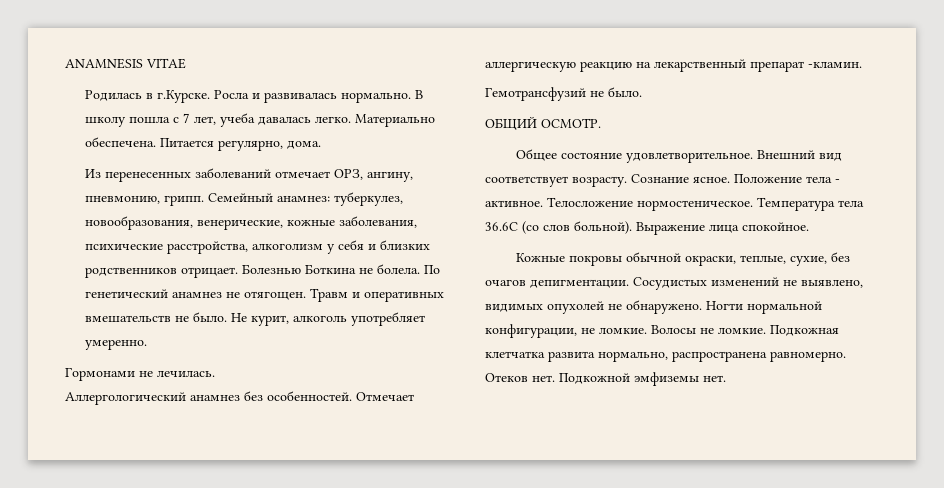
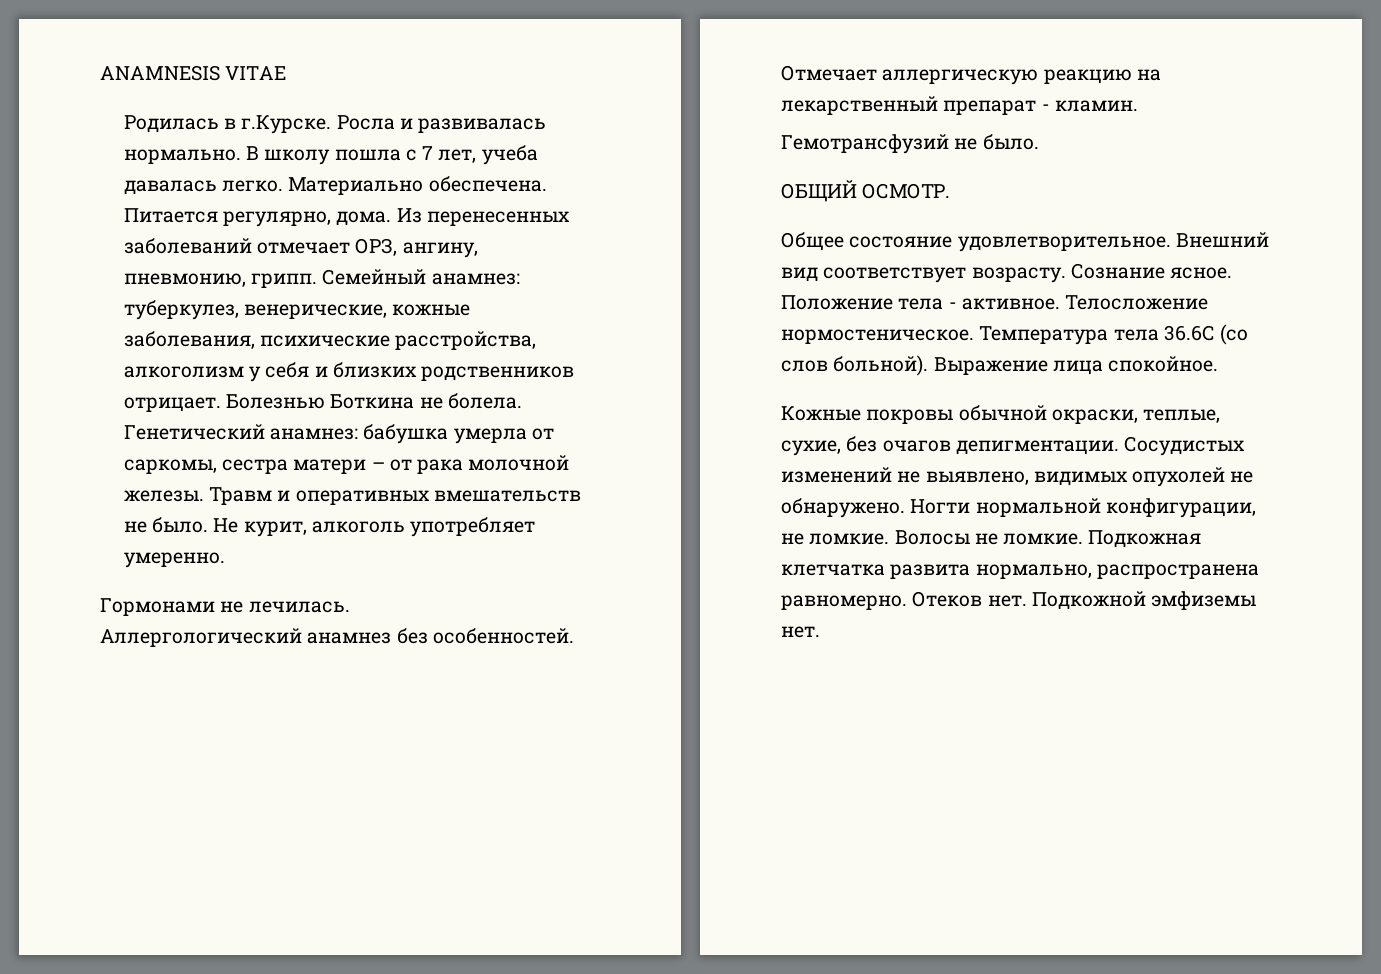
(322, 145) // -> (392, 218) none
[85,216,194,230] новообразования, -> (239, 310) none
[424,265,441,274] [85,289,307,300] По генетический анамнез не отягощен. -> [123,424,554,444] [123,455,570,474] [123,490,204,502] Генетический анамнез: бабушка умерла от саркомы, сестра матери – от рака молочной железы.
[808,62,862,68] -кламин. -> [1041,100,1138,112] - кламин.

